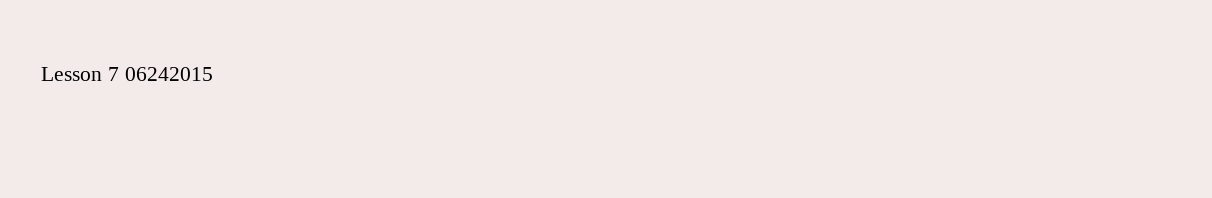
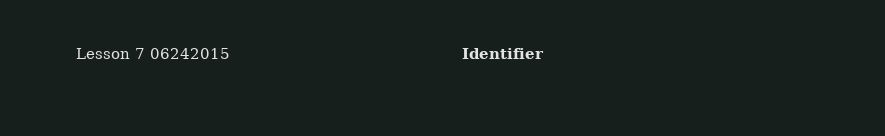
(213, 74) none -> [462,48,544,59] // Identifier

